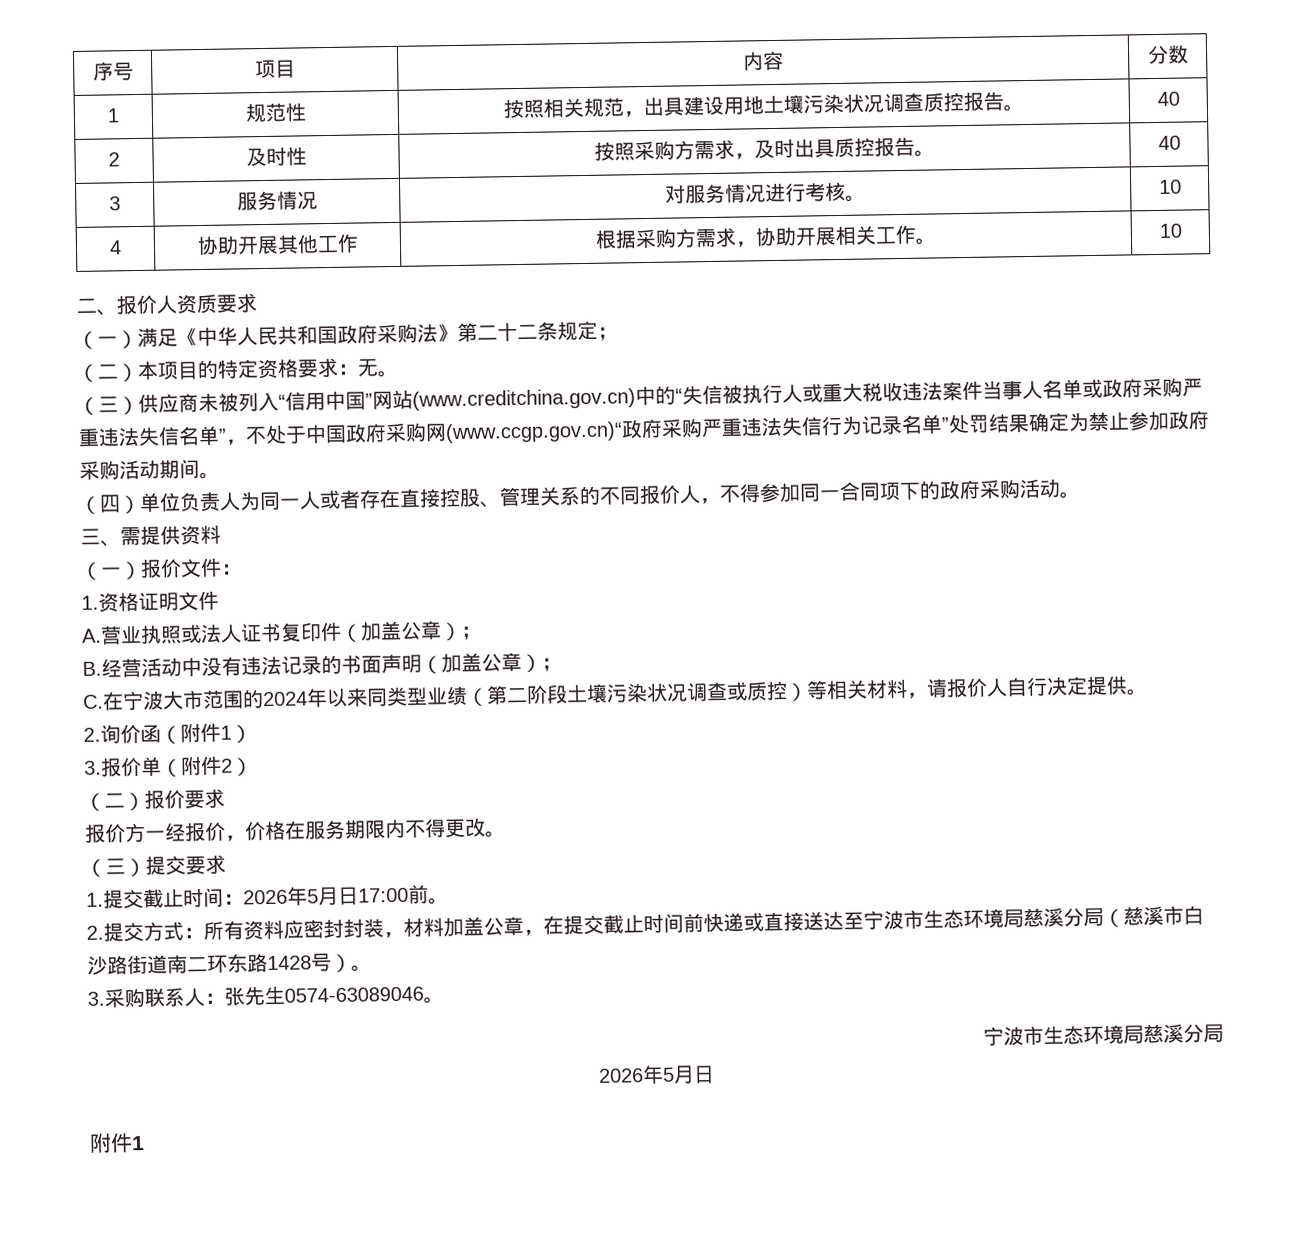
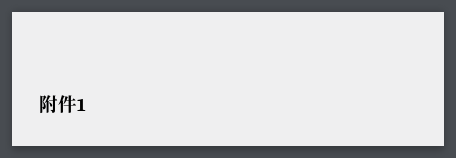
[92,61,134,81] [254,59,296,79] [741,50,784,71] [1146,44,1189,65] [107,108,120,123] [244,102,307,123] [503,91,1024,119] [1156,91,1180,106] [108,152,120,167] [245,146,307,167] [594,136,935,161] [1157,135,1181,150] [109,196,121,211] [236,190,318,211] [664,181,866,204] [1158,179,1182,194] [109,240,122,255] [196,233,359,256] [595,224,937,249] [1158,223,1182,238] [76,293,258,316] [77,320,618,350] [77,357,399,383] [78,377,1203,416] [78,410,1209,447] [79,459,220,480] [79,478,1081,515] [80,524,221,547] [80,557,242,581] [81,590,219,613] [81,620,482,645] [82,652,562,678] [83,675,1148,711] [83,722,252,745] [84,755,253,778] [84,788,225,812] [85,817,506,843] [85,854,226,878] [86,884,449,909] [86,905,1204,942] [87,953,372,975] [87,985,444,1008] [983,1023,1224,1046] [598,1064,715,1085] 序号 | 项目 | 内容 | 分数 // 1 | 规范性 | 按照相关规范，出具建设用地土壤污染状况调查质控报告。 | 40 // 2 | 及时性 | 按照采购方需求，及时出具质控报告。 | 40 // 3 | 服务情况 | 对服务情况进行考核。 | 10 // 4 | 协助开展其他工作 | 根据采购方需求，协助开展相关工作。 | 10 // 二、报价人资质要求 // （一）满足《中华人民共和国政府采购法》第二十二条规定； // （二）本项目的特定资格要求：无。 // （三）供应商未被列入“信用中国”网站(www.creditchina.gov.cn)中的“失信被执行人或重大税收违法案件当事人名单或政府采购严重违法失信名单”，不处于中国政府采购网(www.ccgp.gov.cn)“政府采购严重违法失信行为记录名单”处罚结果确定为禁止参加政府采购活动期间。 // （四）单位负责人为同一人或者存在直接控股、管理关系的不同报价人，不得参加同一合同项下的政府采购活动。 // 三、需提供资料 // （一）报价文件： // 1.资格证明文件 // A.营业执照或法人证书复印件（加盖公章）； // B.经营活动中没有违法记录的书面声明（加盖公章）； // C.在宁波大市范围的2024年以来同类型业绩（第二阶段土壤污染状况调查或质控）等相关材料，请报价人自行决定提供。 // 2.询价函（附件1） // 3.报价单（附件2） // （二）报价要求 // 报价方一经报价，价格在服务期限内不得更改。 // （三）提交要求 // 1.提交截止时间：2026年5月日17:00前。 // 2.提交方式：所有资料应密封封装，材料加盖公章，在提交截止时间前快递或直接送达至宁波市生态环境局慈溪分局（慈溪市白沙路街道南二环东路1428号）。 // 3.采购联系人：张先生0574-63089046。 // 宁波市生态环境局慈溪分局 // 2026年5月日 // -> (39, 104) none

